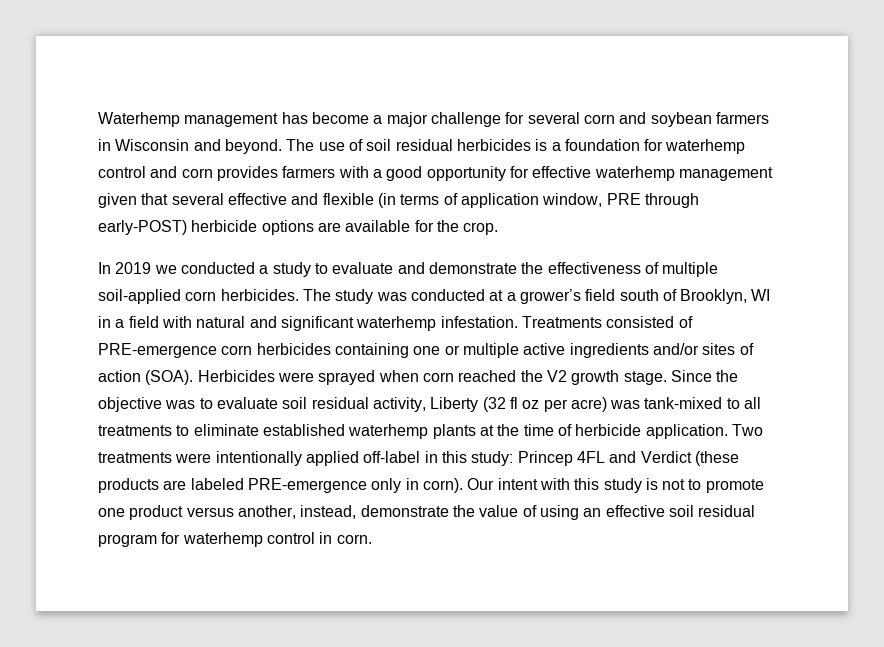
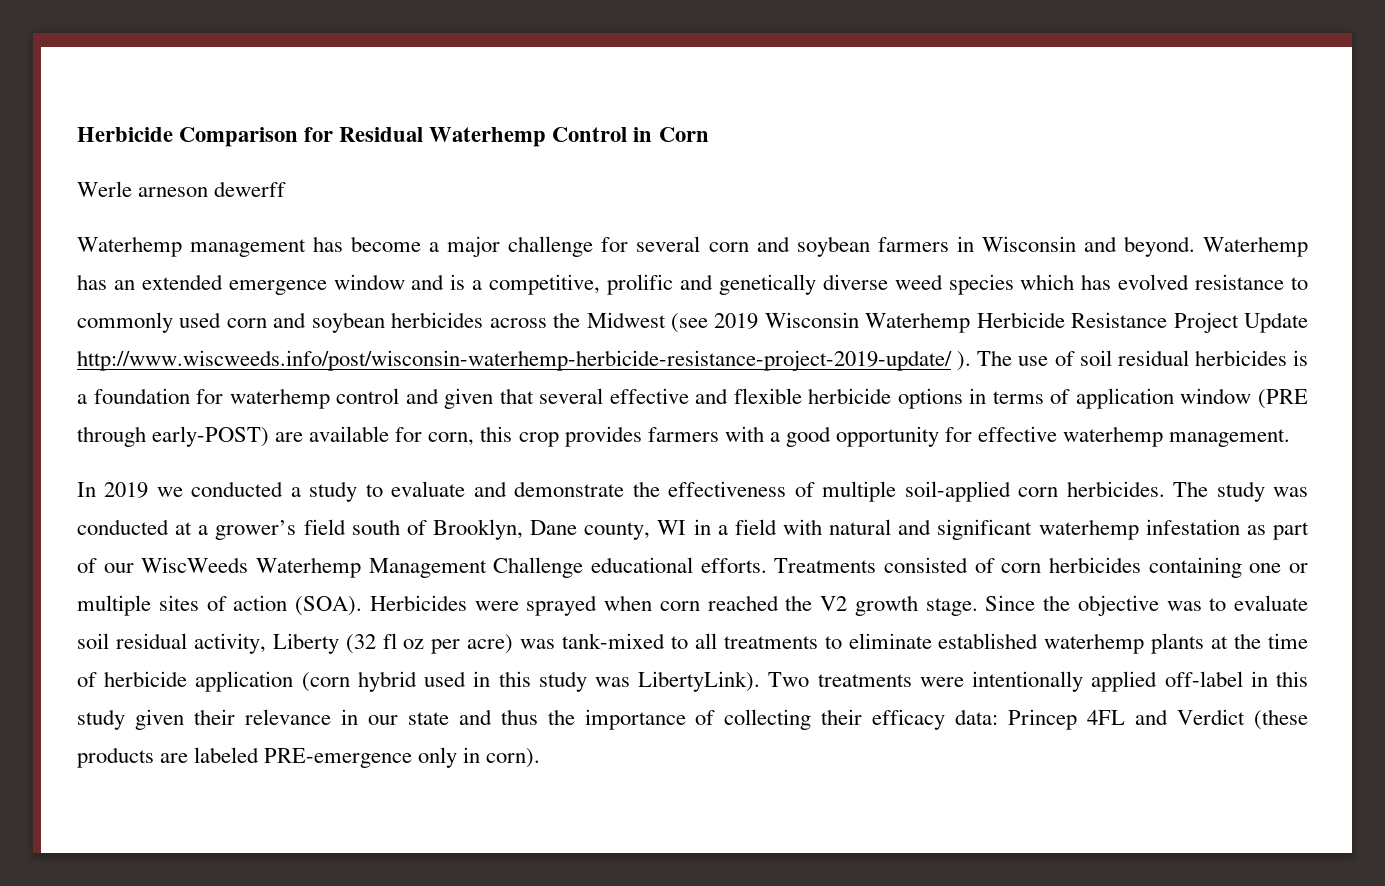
(98, 119) none -> [77,127,709,147] [77,181,287,197] Herbicide Comparison for Residual Waterhemp Control in Corn // Werle arneson dewerff //
(282, 146) none -> [1202,236,1308,257] [77,274,1309,295] [77,312,1308,333] [77,350,972,371] Waterhemp has an extended emergence window and is a competitive, prolific and genetically diverse weed species which has evolved resistance to commonly used corn and soybean herbicides across the Midwest (see 2019 Wisconsin Waterhemp Herbicide Resistance Project Update http://www.wiscweeds.info/post/wisconsin-waterhemp-herbicide-resistance-project-2019-update/ ).
[181,168,213,178] corn -> [444,388,1308,409] [77,426,559,447] given that several effective and flexible herbicide options in terms of application window (PRE through early-POST) are available for corn, this crop
[678,167,773,181] [98,193,699,208] [98,220,499,235] management given that several effective and flexible (in terms of application window, PRE through early-POST) herbicide options are available for the crop. -> [1169,429,1291,447] management.
(748, 296) none -> [530,520,651,540] Dane county,
[440,316,518,328] infestation. -> [1145,519,1309,540] [77,557,767,578] infestation as part of our WiscWeeds Waterhemp Management Challenge educational efforts.
[98,343,217,358] PRE-emergence -> (995, 565) none
[523,343,699,358] active ingredients and/or -> (151, 605) none
[645,424,728,439] application. -> [195,671,761,692] application (corn hybrid used in this study was LibertyLink).
[471,451,514,466] study: -> [77,709,999,730] study given their relevance in our state and thus the importance of collecting their efficacy data:
[467,478,764,493] [98,505,756,520] [98,532,372,547] Our intent with this study is not to promote one product versus another, instead, demonstrate the value of using an effective soil residual program for waterhemp control in corn. -> (541, 758) none

